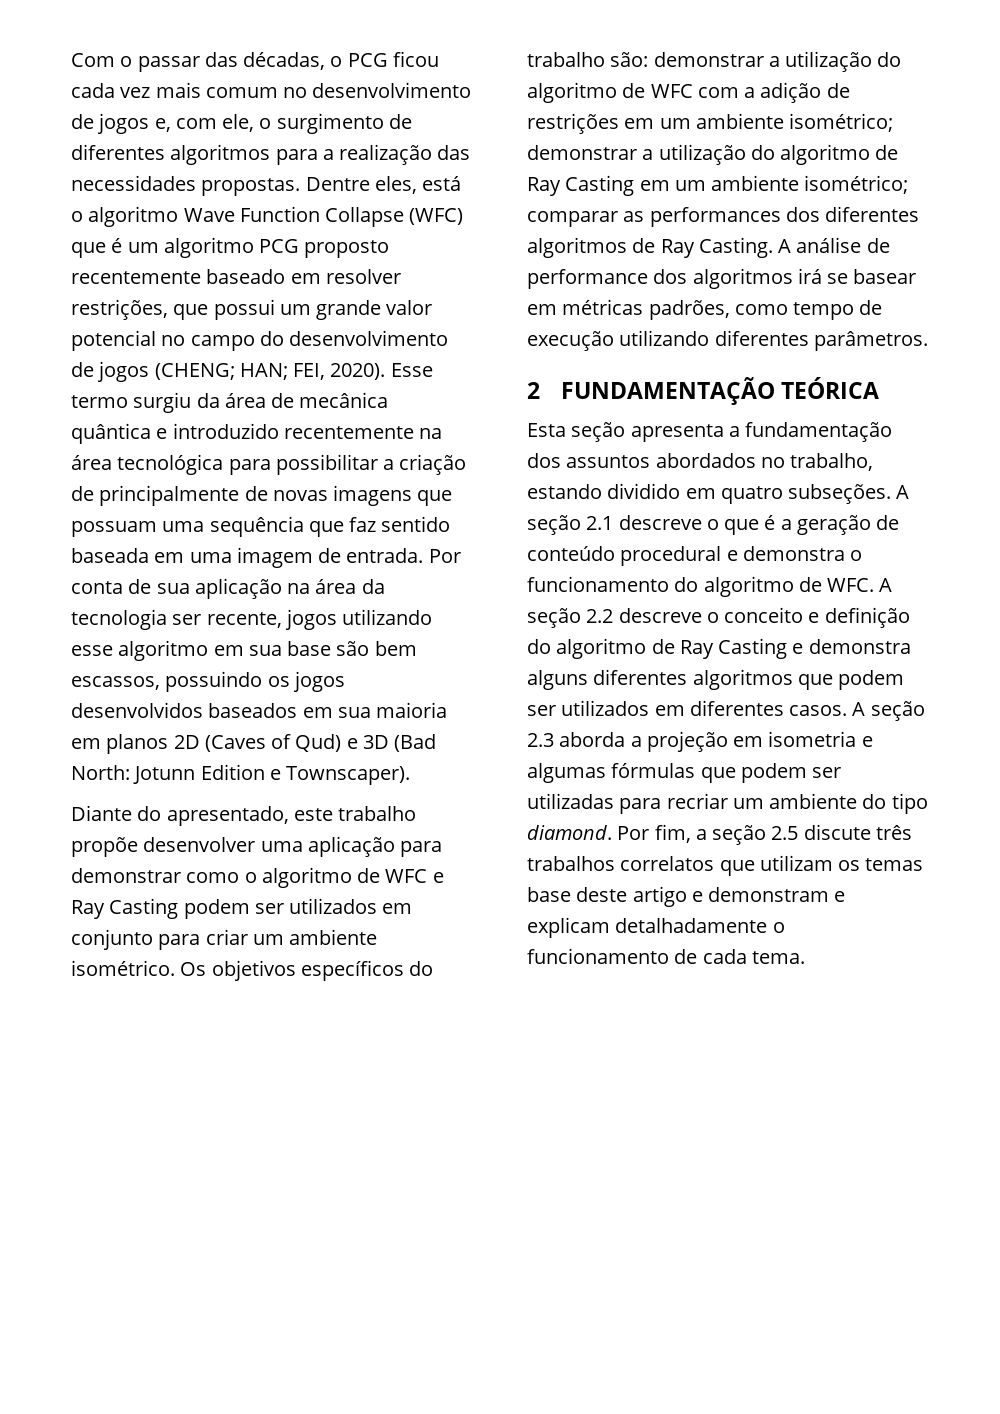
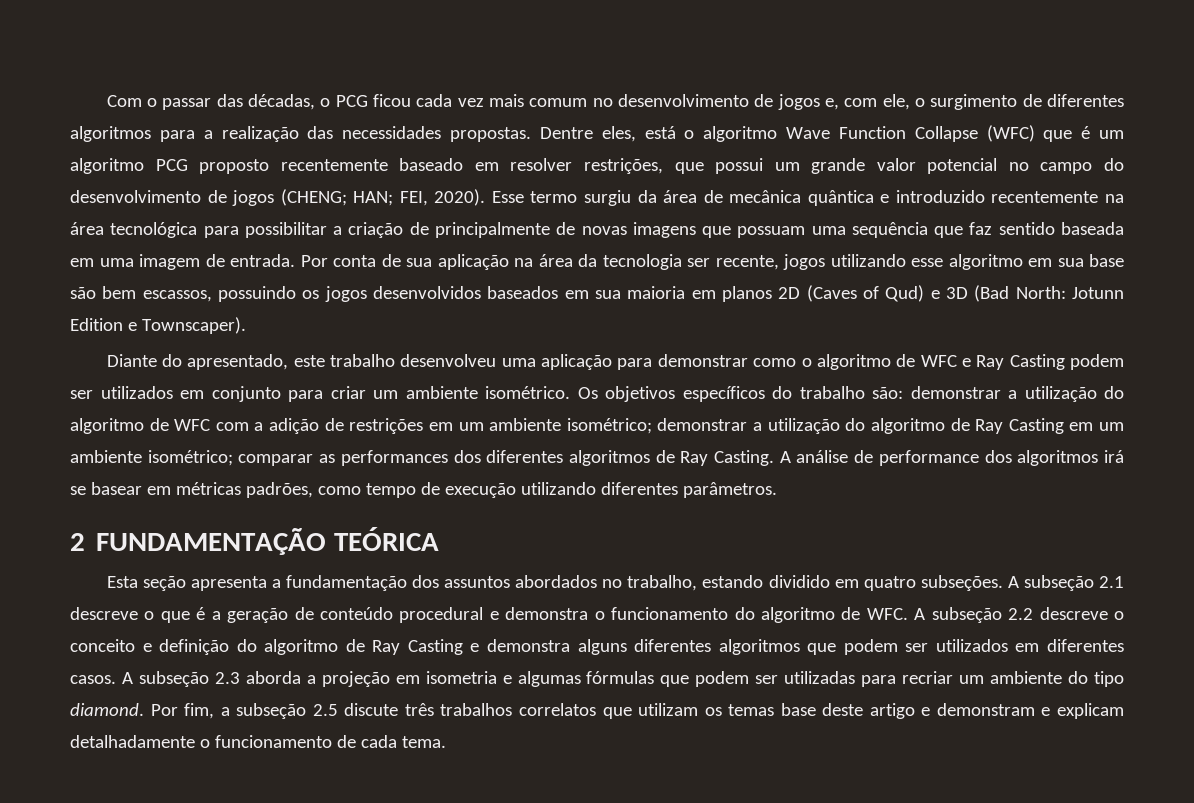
[71,837,256,857] propõe desenvolver -> [400,354,497,367] desenvolveu
[527,515,581,535] seção -> [1023,575,1094,591] subseção
[527,608,581,628] seção -> [931,607,1002,623] subseção
[870,701,925,721] seção -> [138,671,209,687] subseção
[712,825,767,845] seção -> [236,703,307,719] subseção

